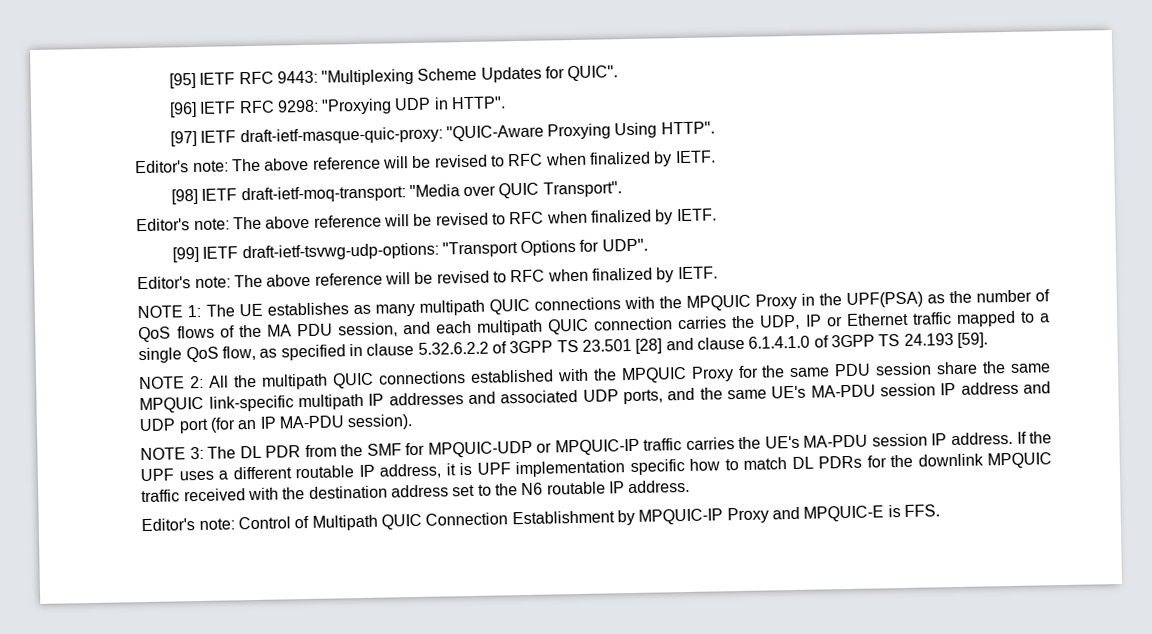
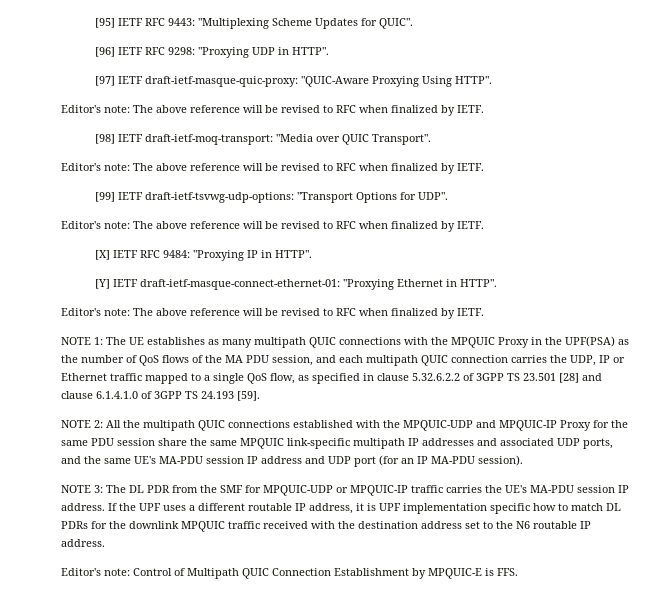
(718, 273) none -> [95,250,313,261] [95,279,498,290] [60,308,484,319] // [X] IETF RFC 9484: "Proxying IP in HTTP". // [Y] IETF draft-ietf-masque-connect-ethernet-01: "Proxying Ethernet in HTTP". // Editor's note: The above reference will be revised to RFC when finalized by IETF.
[620,366,687,384] MPQUIC -> [402,420,557,431] MPQUIC-UDP and MPQUIC-IP
[638,506,800,525] MPQUIC-IP Proxy and -> (426, 573) none

